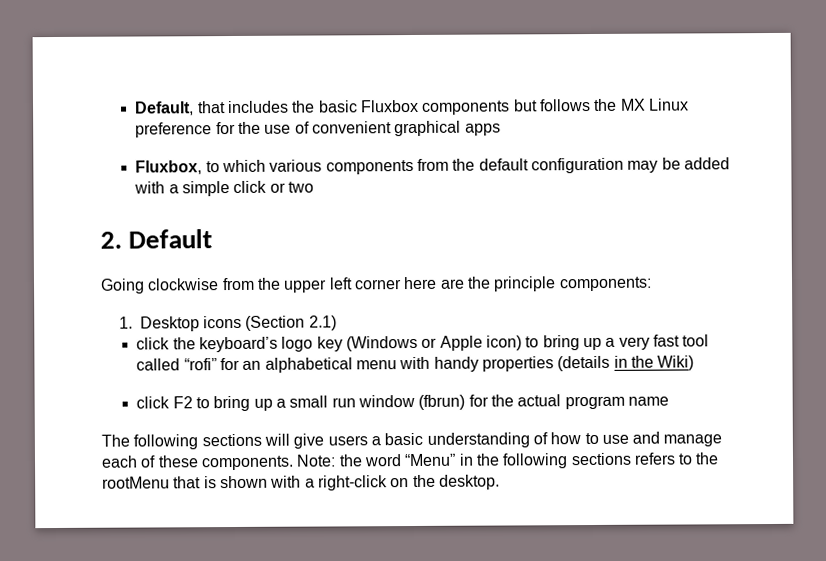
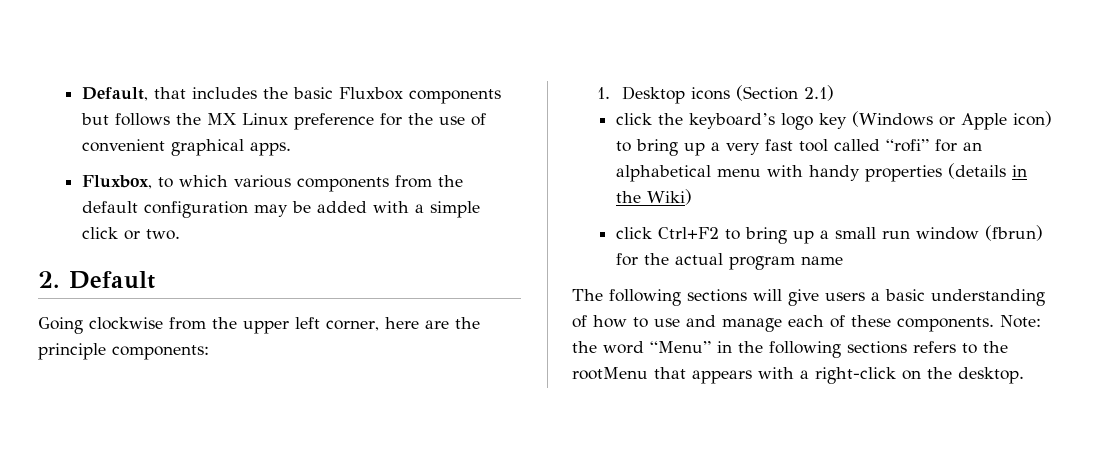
[464,123,501,136] apps -> [250,142,292,156] apps.
[287,181,314,193] two -> [146,229,181,240] two.
[353,279,402,290] corner -> [326,320,379,331] corner,
[172,396,193,409] F2 -> [658,227,720,239] Ctrl+F2
[203,475,268,489] is shown -> [692,370,752,384] appears

